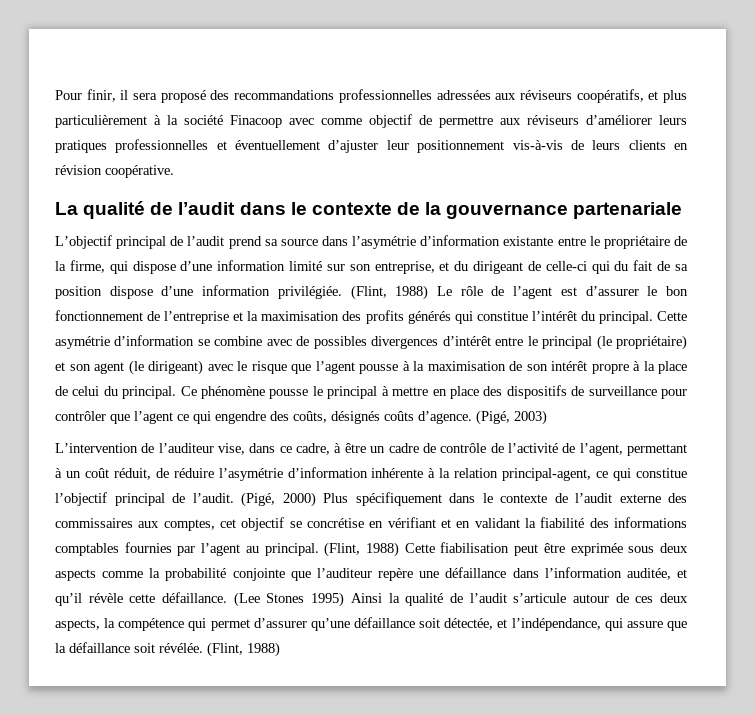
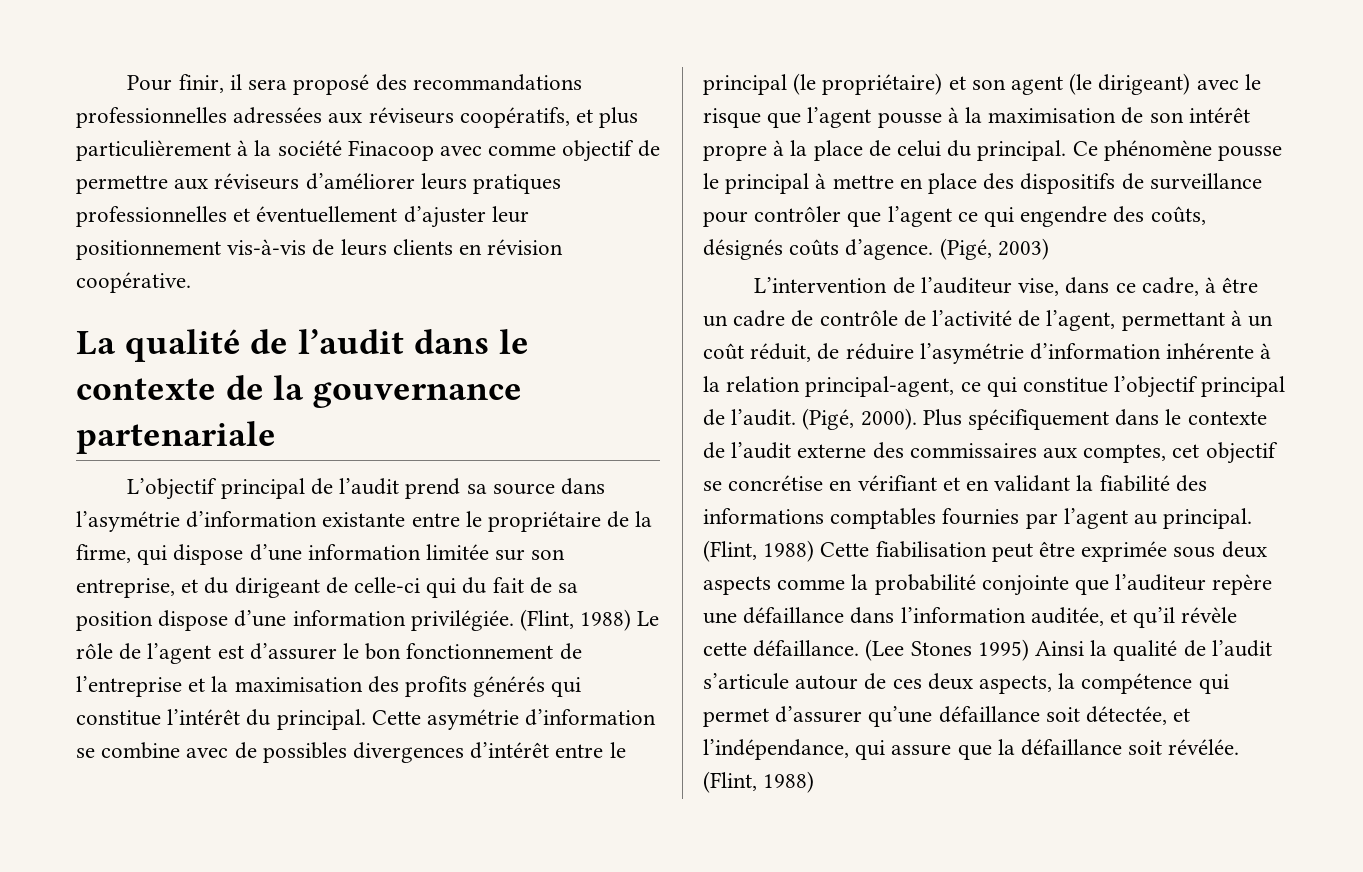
[289,261,323,271] limité -> [426,544,490,560] limitée
[282,492,316,507] 2000) -> [860,408,917,430] 2000).

